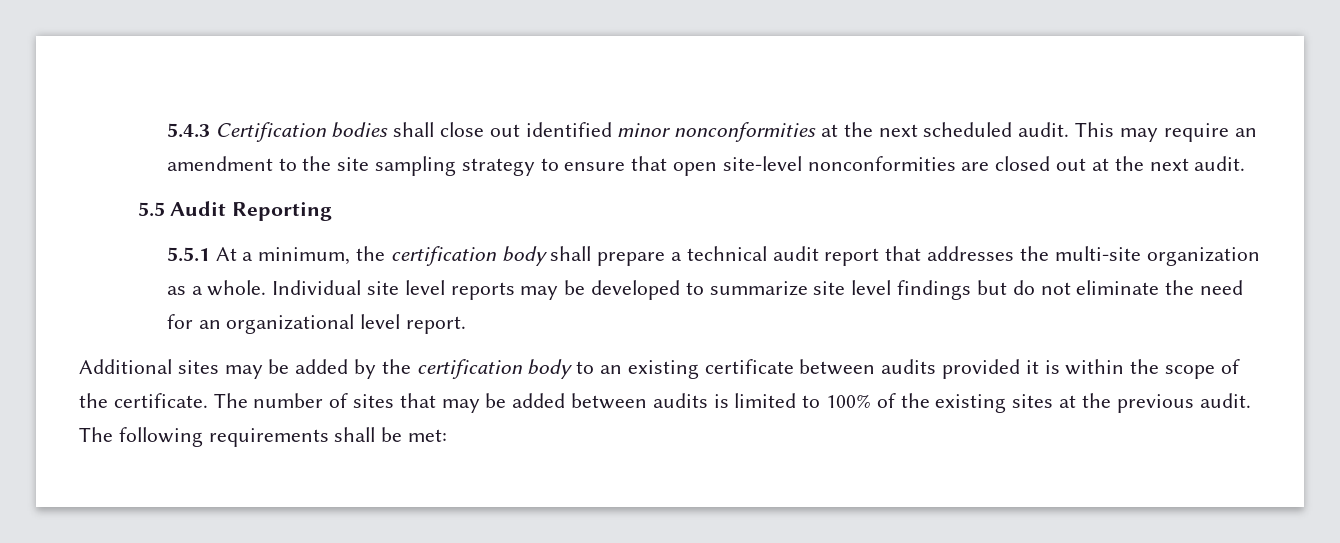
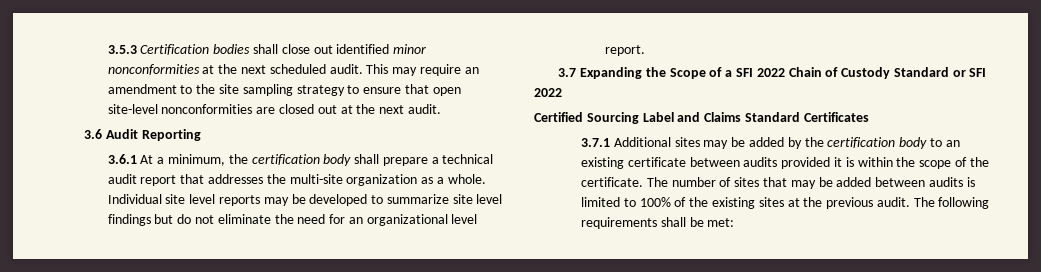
[166,123,210,138] 5.4.3 -> [107,45,137,54] 3.5.3
[137,202,165,217] 5.5 -> [84,129,103,139] 3.6
[166,247,210,262] 5.5.1 -> [107,154,137,164] 3.6.1
(467, 325) none -> [558,67,987,79] [534,88,562,97] [534,112,869,124] [581,138,611,147] 3.7 Expanding the Scope of a SFI 2022 Chain of Custody Standard or SFI 2022 // Certified Sourcing Label and Claims Standard Certificates // 3.7.1

